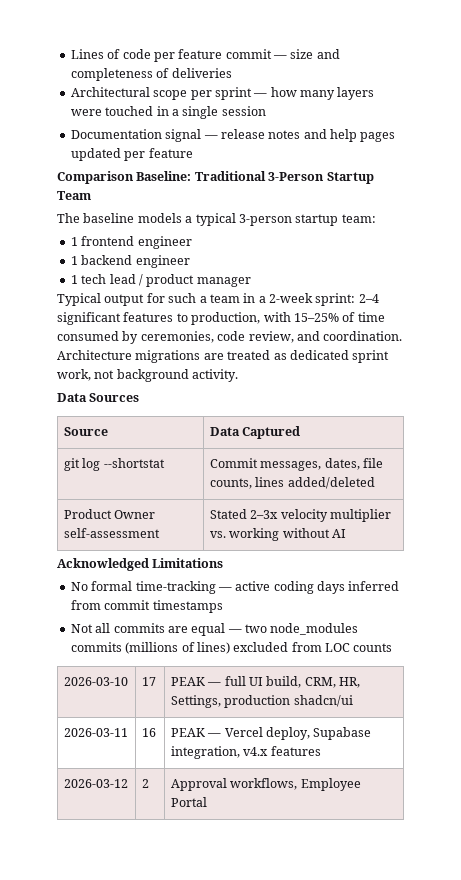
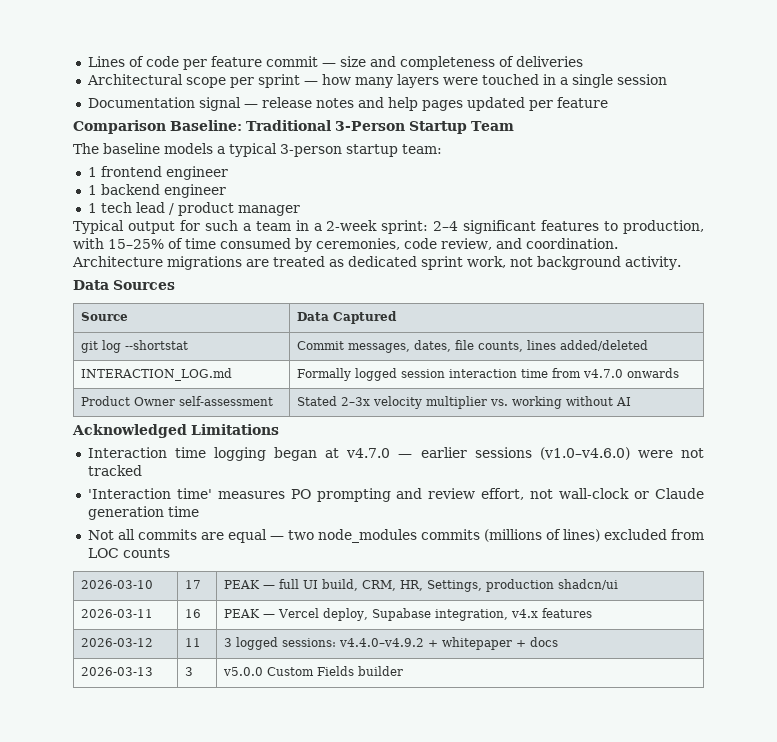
(375, 483) none -> [80,368,232,381] [296,368,679,381] // INTERACTION_LOG.md | Formally logged session interaction time from v4.7.0 onwards
[70,581,400,594] [70,600,223,613] No formal time-tracking — active coding days inferred from commit timestamps -> [87,447,705,461] [87,465,142,476] [87,488,704,502] [87,506,199,520] Interaction time logging began at v4.7.0 — earlier sessions (v1.0–v4.6.0) were not tracked // 'Interaction time' measures PO prompting and review effort, not wall-clock or Claude generation time
[141,779,149,788] [170,778,361,791] [170,797,207,807] 2 | Approval workflows, Employee Portal -> [184,638,201,647] [223,637,558,650] [80,667,153,676] [184,667,193,676] [222,666,403,676] 11 | 3 logged sessions: v4.4.0–v4.9.2 + whitepaper + docs // 2026-03-13 | 3 | v5.0.0 Custom Fields builder

